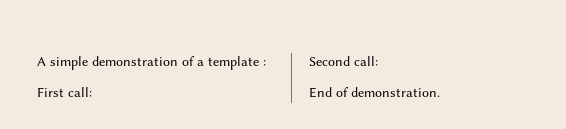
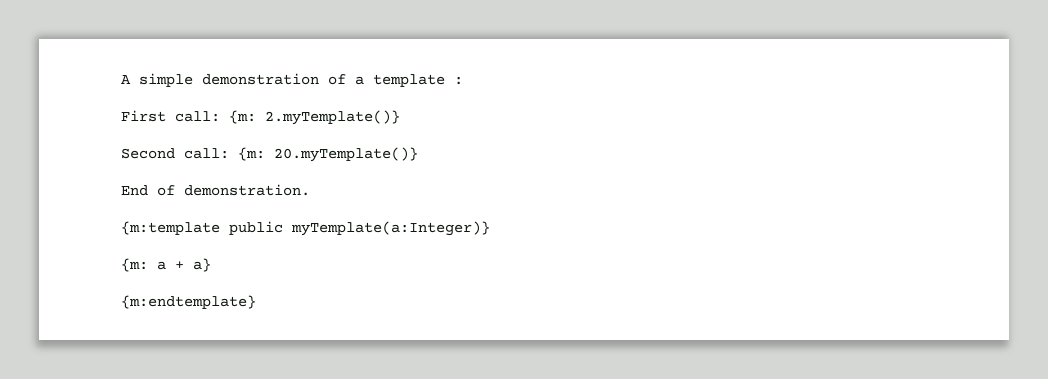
(92, 92) none -> [229,110,400,125] {m: 2.myTemplate()}
(378, 61) none -> [238,147,418,162] {m: 20.myTemplate()}
(440, 92) none -> [121,221,490,236] [121,258,211,272] [121,295,256,309] // {m:template public myTemplate(a:Integer)} // {m: a + a} // {m:endtemplate}

